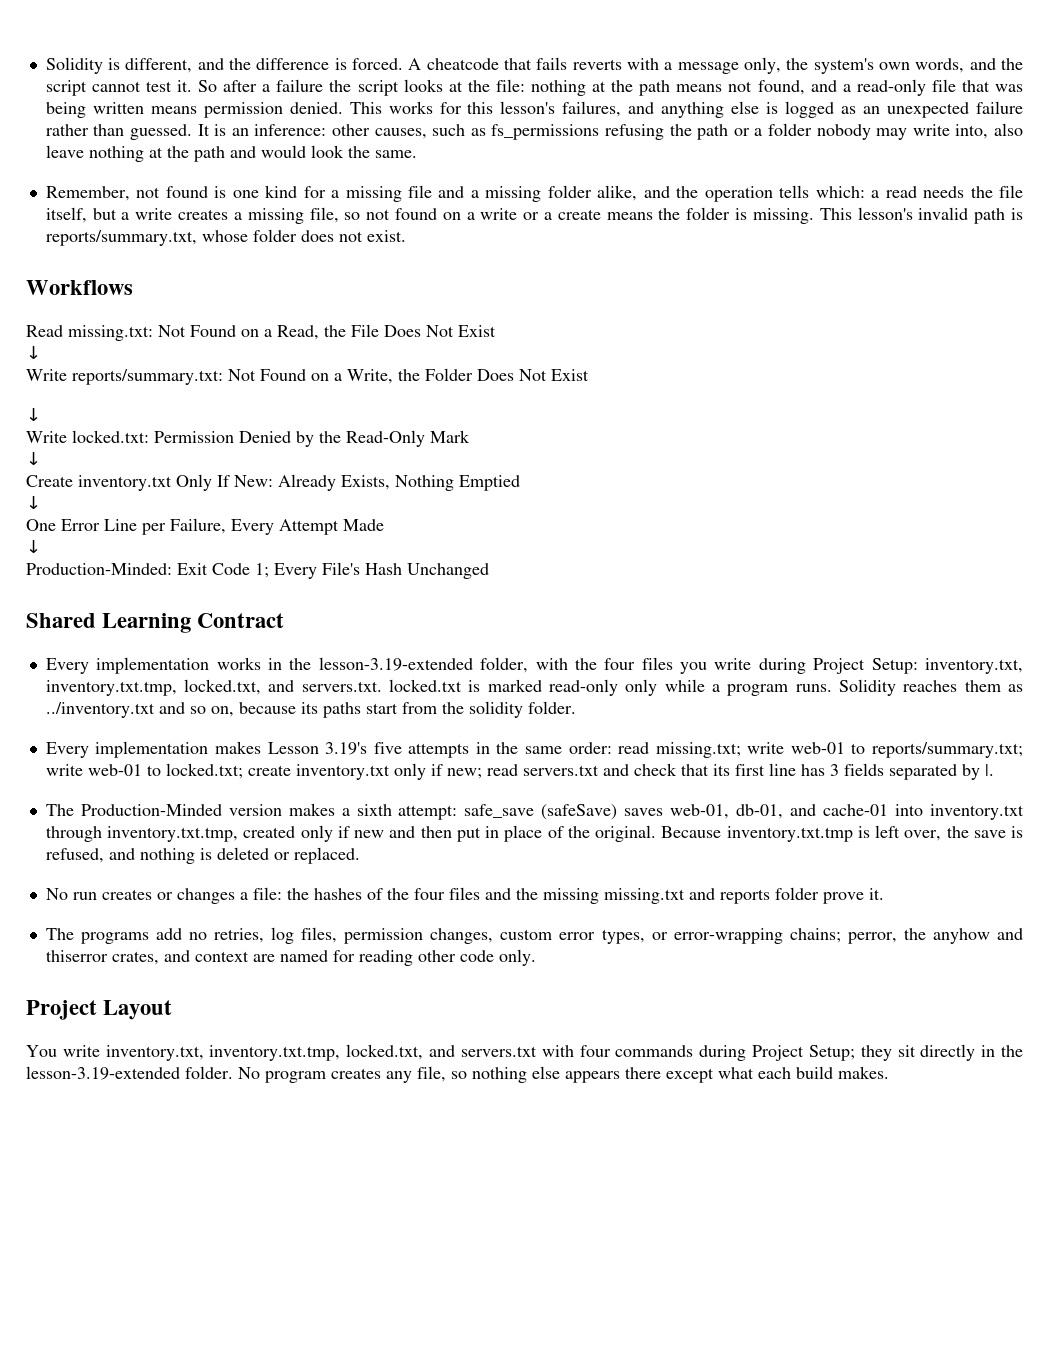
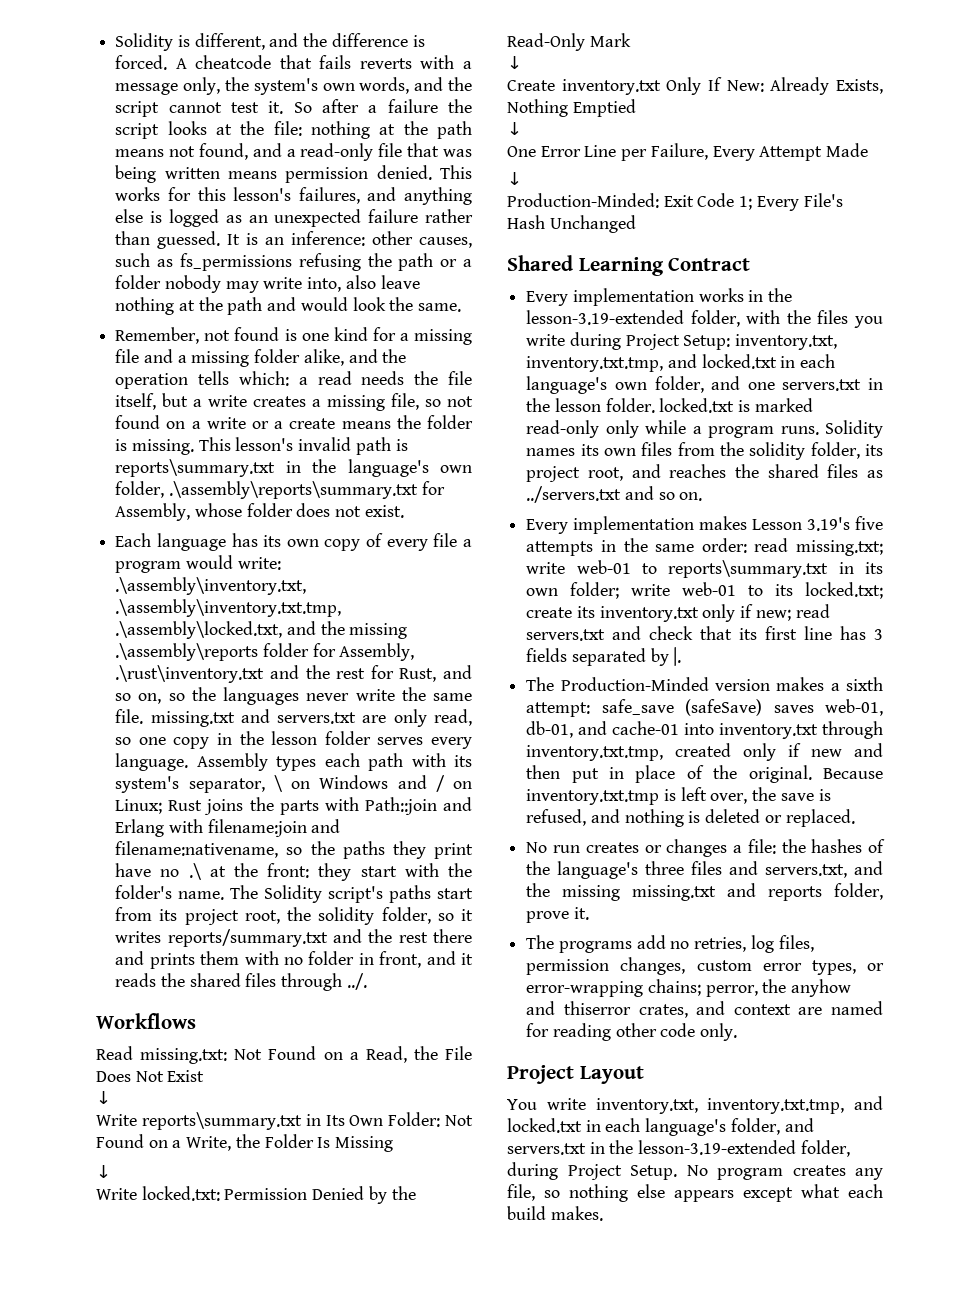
[45,230,197,246] reports/summary.txt, -> [115,459,472,477] [115,481,445,499] [115,503,191,521] reports\summary.txt in the language's own folder, .\assembly\reports\summary.txt for Assembly,
(406, 236) none -> [115,533,473,551] [115,555,281,573] [115,577,307,595] [115,599,342,617] [115,621,408,639] [115,643,415,661] [115,665,472,683] [115,687,472,705] [115,709,473,727] [115,731,472,749] [115,753,472,771] [115,775,472,793] [115,797,472,815] [115,819,341,837] [115,841,473,859] [115,863,472,881] [115,885,473,903] [115,907,473,925] [115,929,473,947] [115,951,473,969] [115,973,367,991] // Each language has its own copy of every file a program would write: .\assembly\inventory.txt, .\assembly\inventory.txt.tmp, .\assembly\locked.txt, and the missing .\assembly\reports folder for Assembly, .\rust\inventory.txt and the rest for Rust, and so on, so the languages never write the same file. missing.txt and servers.txt are only read, so one copy in the lesson folder serves every language. Assembly types each path with its system's separator, \ on Windows and / on Linux; Rust joins the parts with Path::join and Erlang with filename:join and filename:nativename, so the paths they print have no .\ at the front: they start with the folder's name. The Solidity script's paths start from its project root, the solidity folder, so it writes reports/summary.txt and the rest there and prints them with no folder in front, and it reads the shared files through ../.
[72,369,223,385] reports/summary.txt: -> [141,1112,441,1130] reports\summary.txt in Its Own Folder:
[477,369,589,381] Does Not Exist -> [317,1136,394,1152] Is Missing
[604,658,636,670] four -> (811, 317) none
[184,679,382,695] locked.txt, and servers.txt. -> [667,354,836,369] [526,376,883,394] [526,398,655,413] and locked.txt in each language's own folder, and one servers.txt in the lesson folder.
[903,680,1024,692] [45,701,576,718] reaches them as ../inventory.txt and so on, because its paths start from the solidity folder. -> [526,442,883,460] [526,464,883,482] [526,486,703,503] names its own files from the solidity folder, its project root, and reaches the shared files as ../servers.txt and so on.
[872,742,1024,758] [45,764,161,776] reports/summary.txt; write web-01 to -> [668,560,883,578] [526,582,794,599] reports\summary.txt in its own folder; write web-01 to its
(291, 770) none -> [576,606,595,618] its
[413,887,480,900] four files -> [557,861,848,879] language's three files and servers.txt,
[774,887,819,900] folder -> [834,883,883,900] folder,
[346,1044,1024,1061] [26,1066,233,1080] locked.txt, and servers.txt with four commands during Project Setup; they sit directly in the lesson-3.19-extended folder. -> [854,1096,883,1110] [507,1118,814,1136] [507,1140,850,1157] [507,1162,677,1180] and locked.txt in each language's folder, and servers.txt in the lesson-3.19-extended folder, during Project Setup.
[625,1067,661,1079] there -> (734, 1196) none

